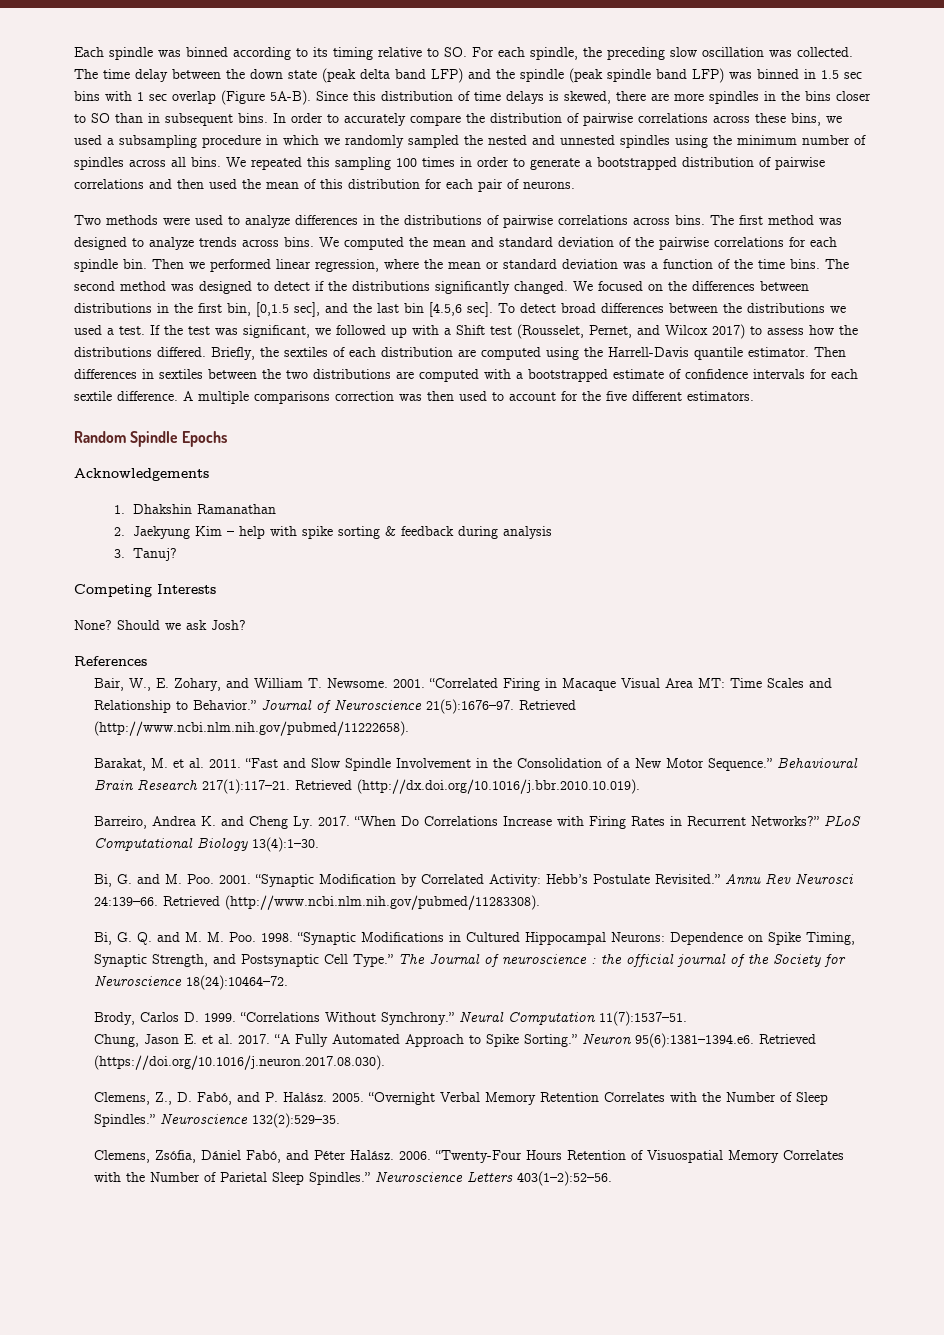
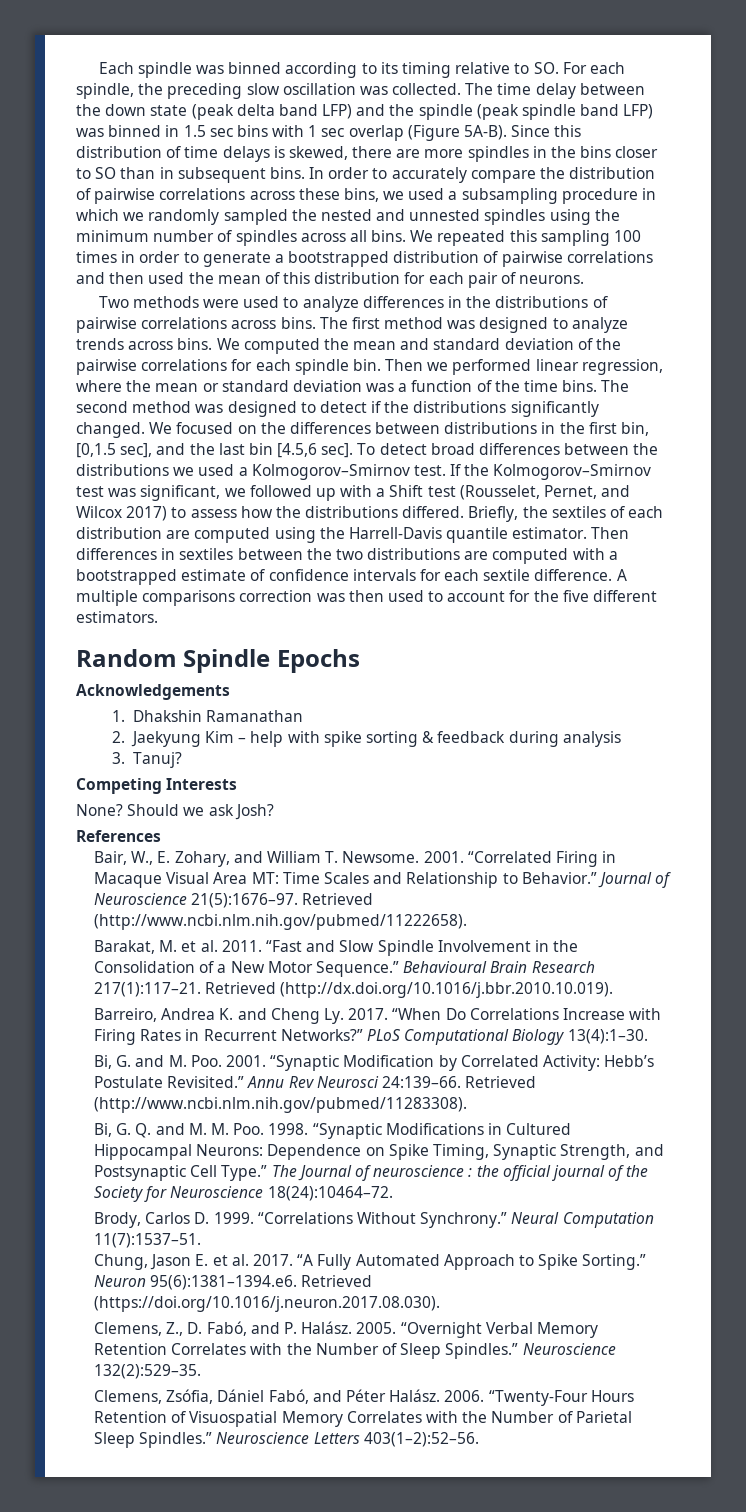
(114, 331) none -> [251,464,410,480] Kolmogorov–Smirnov
(183, 330) none -> [493,464,652,480] Kolmogorov–Smirnov

